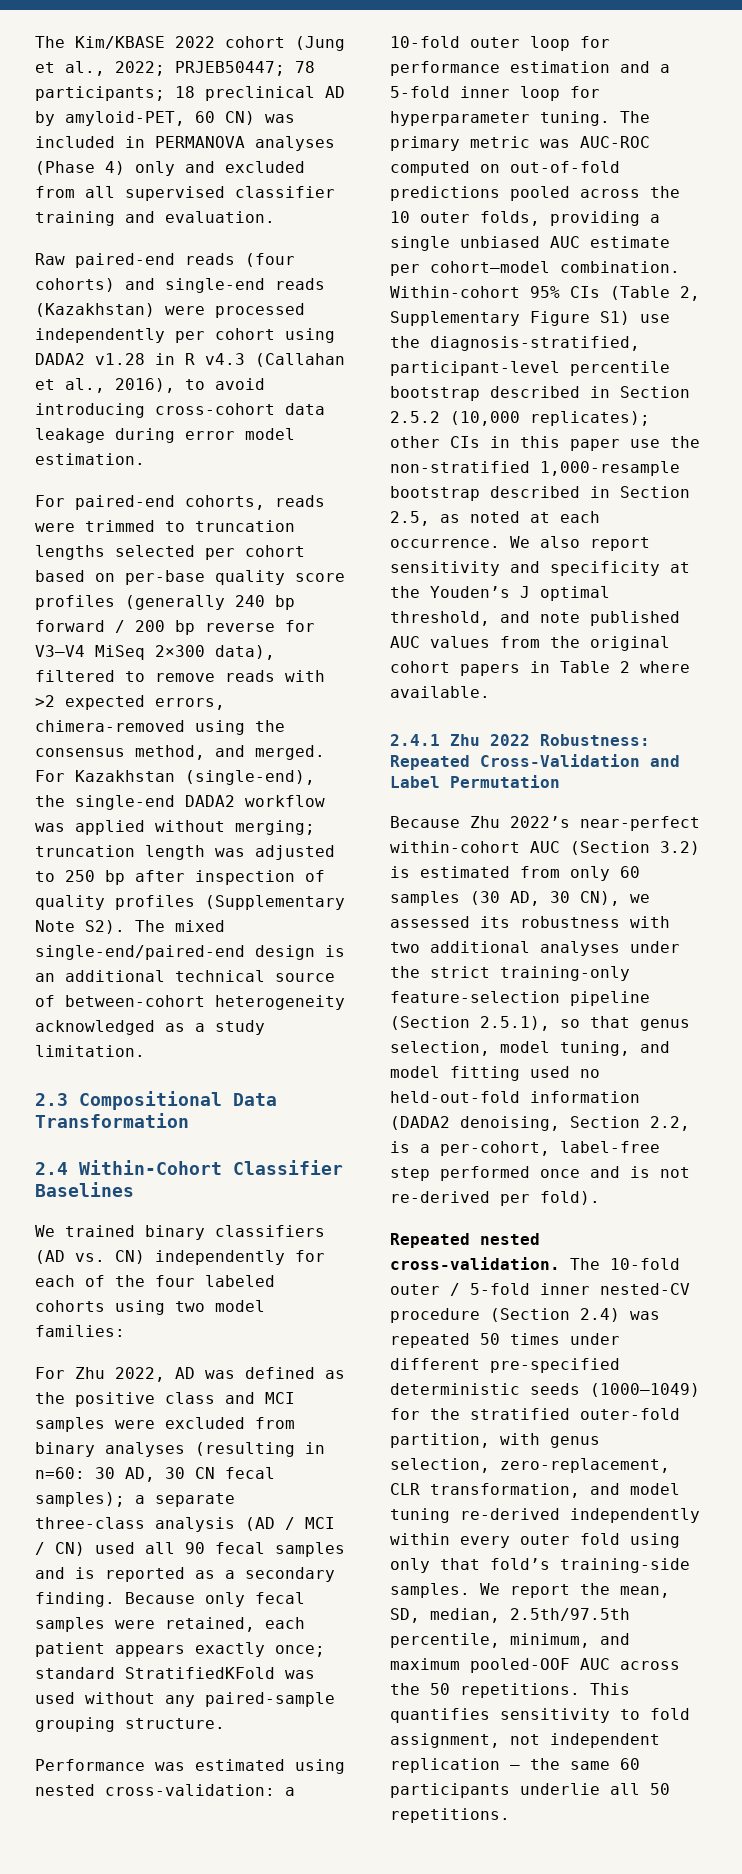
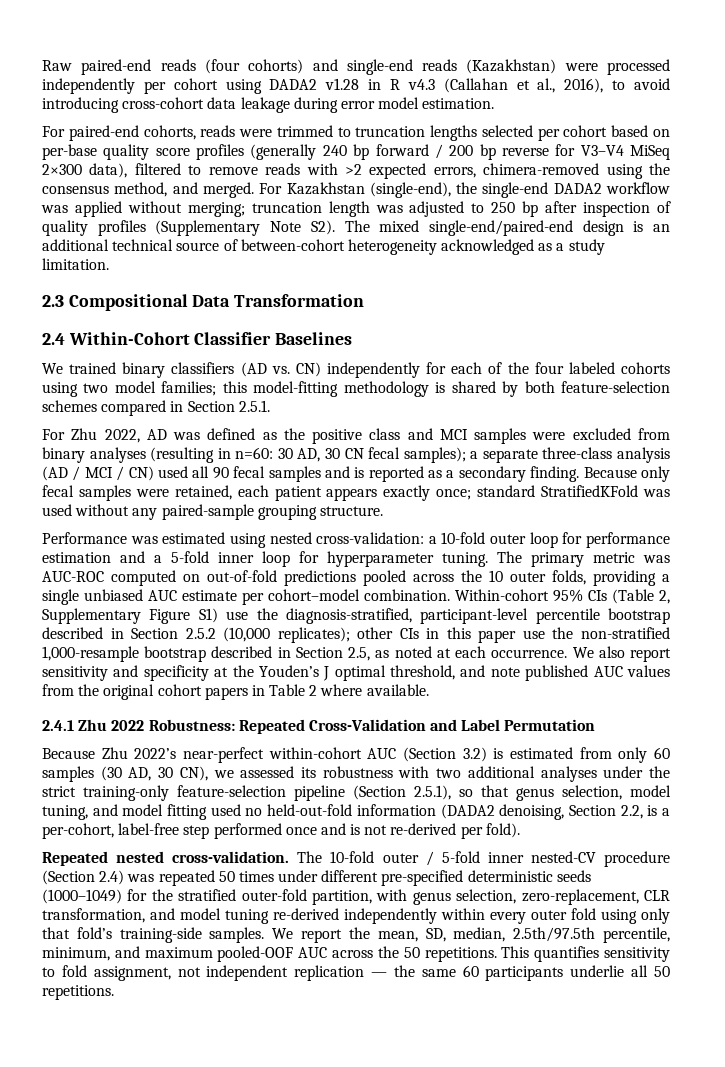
[35,36,345,51] [35,61,315,76] [35,86,345,101] [35,111,295,126] [35,136,335,151] [35,161,305,176] [35,186,335,201] [35,211,275,226] The Kim/KBASE 2022 cohort (Jung et al., 2022; PRJEB50447; 78 participants; 18 preclinical AD by amyloid-PET, 60 CN) was included in PERMANOVA analyses (Phase 4) only and excluded from all supervised classifier training and evaluation. // -> (42, 65) none
[35,1325,125,1337] families: -> [161,381,670,397] [42,400,270,416] families; this model-fitting methodology is shared by both feature-selection schemes compared in Section 2.5.1.

